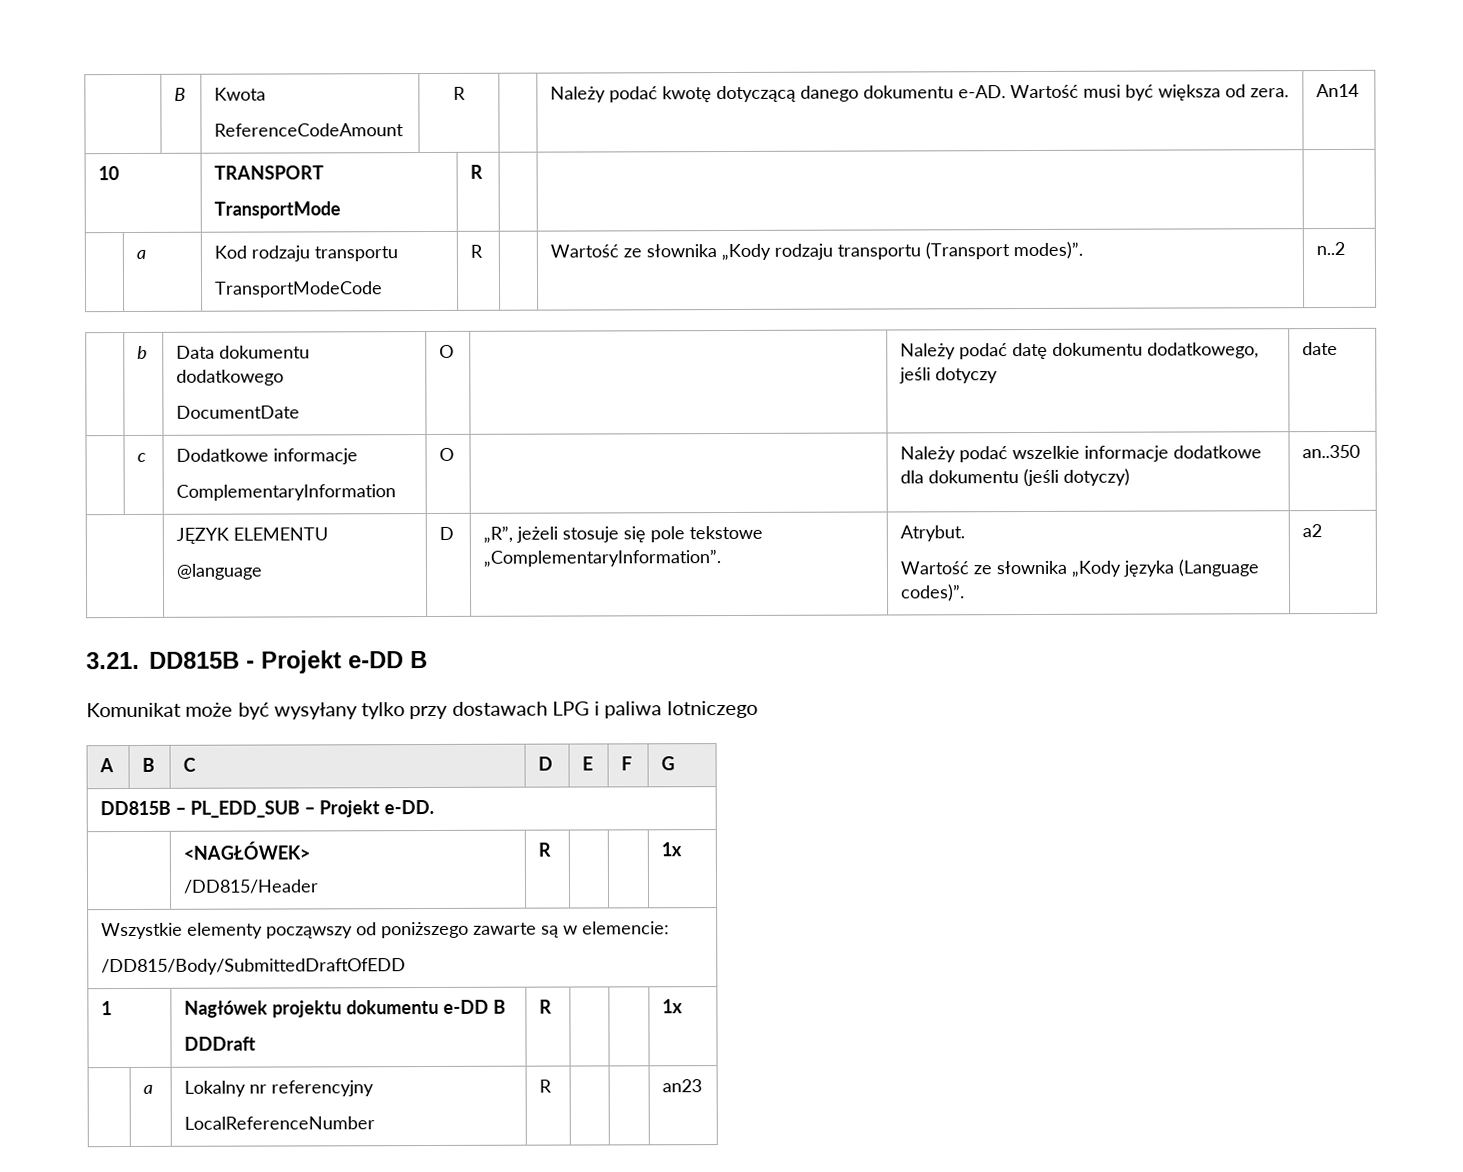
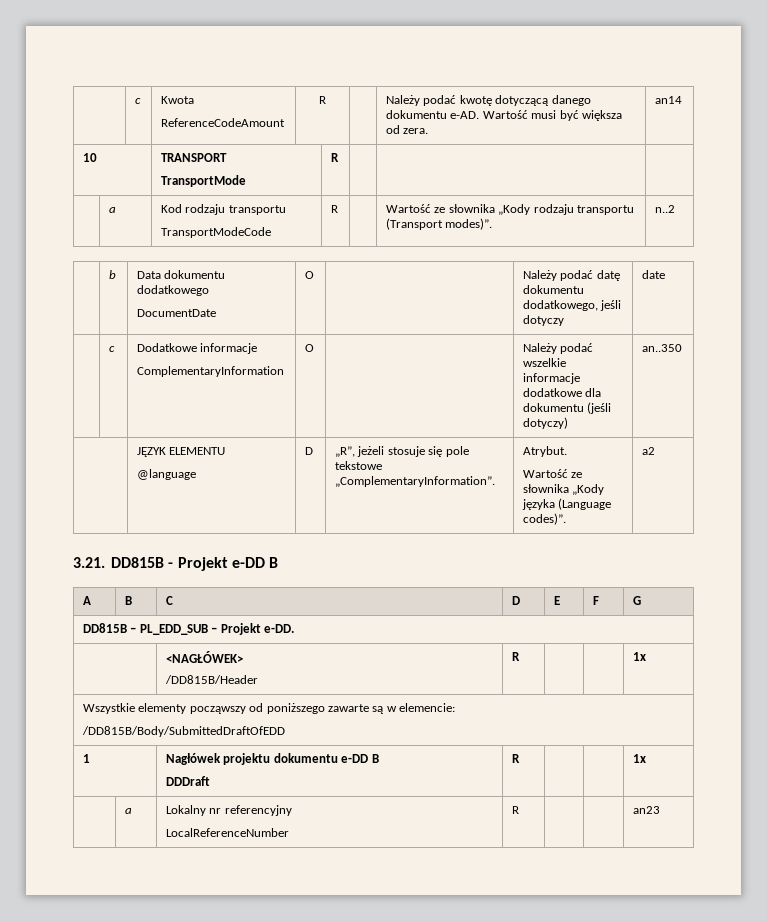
[174,87,187,101] | B -> [134,98,141,104] | c
[1316,83,1360,98] An14 -> [654,96,682,104] an14
[86,700,758,720] // Komunikat może być wysyłany tylko przy dostawach LPG i paliwa lotniczego -> (278, 562) none
[183,879,320,894] /DD815/Header -> [164,675,258,684] /DD815B/Header
[101,958,407,976] /DD815/Body/SubmittedDraftOfEDD -> [81,726,285,737] /DD815B/Body/SubmittedDraftOfEDD

